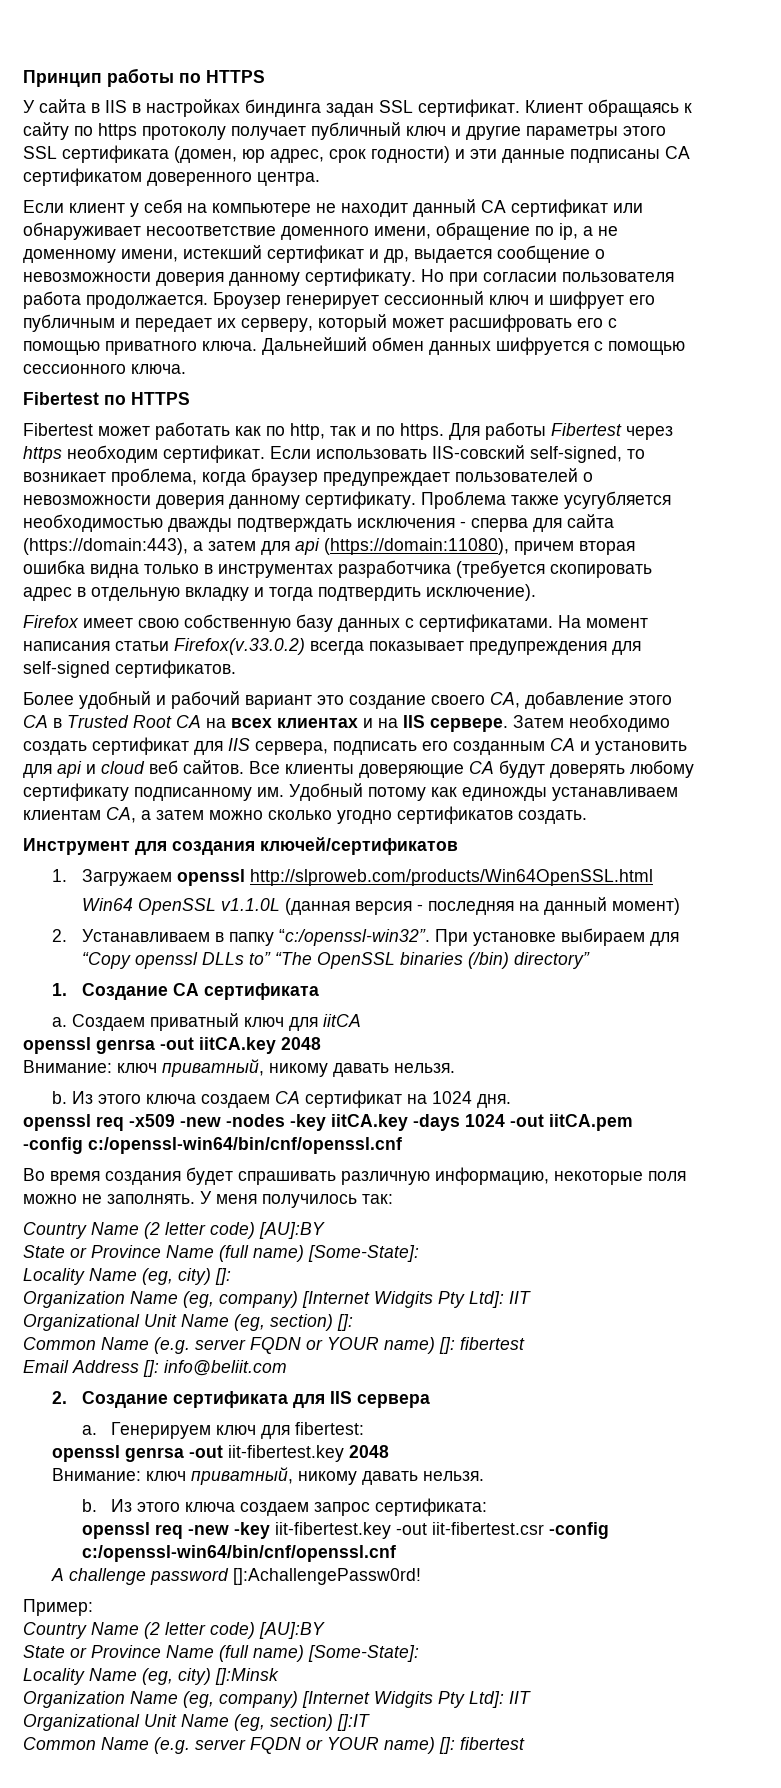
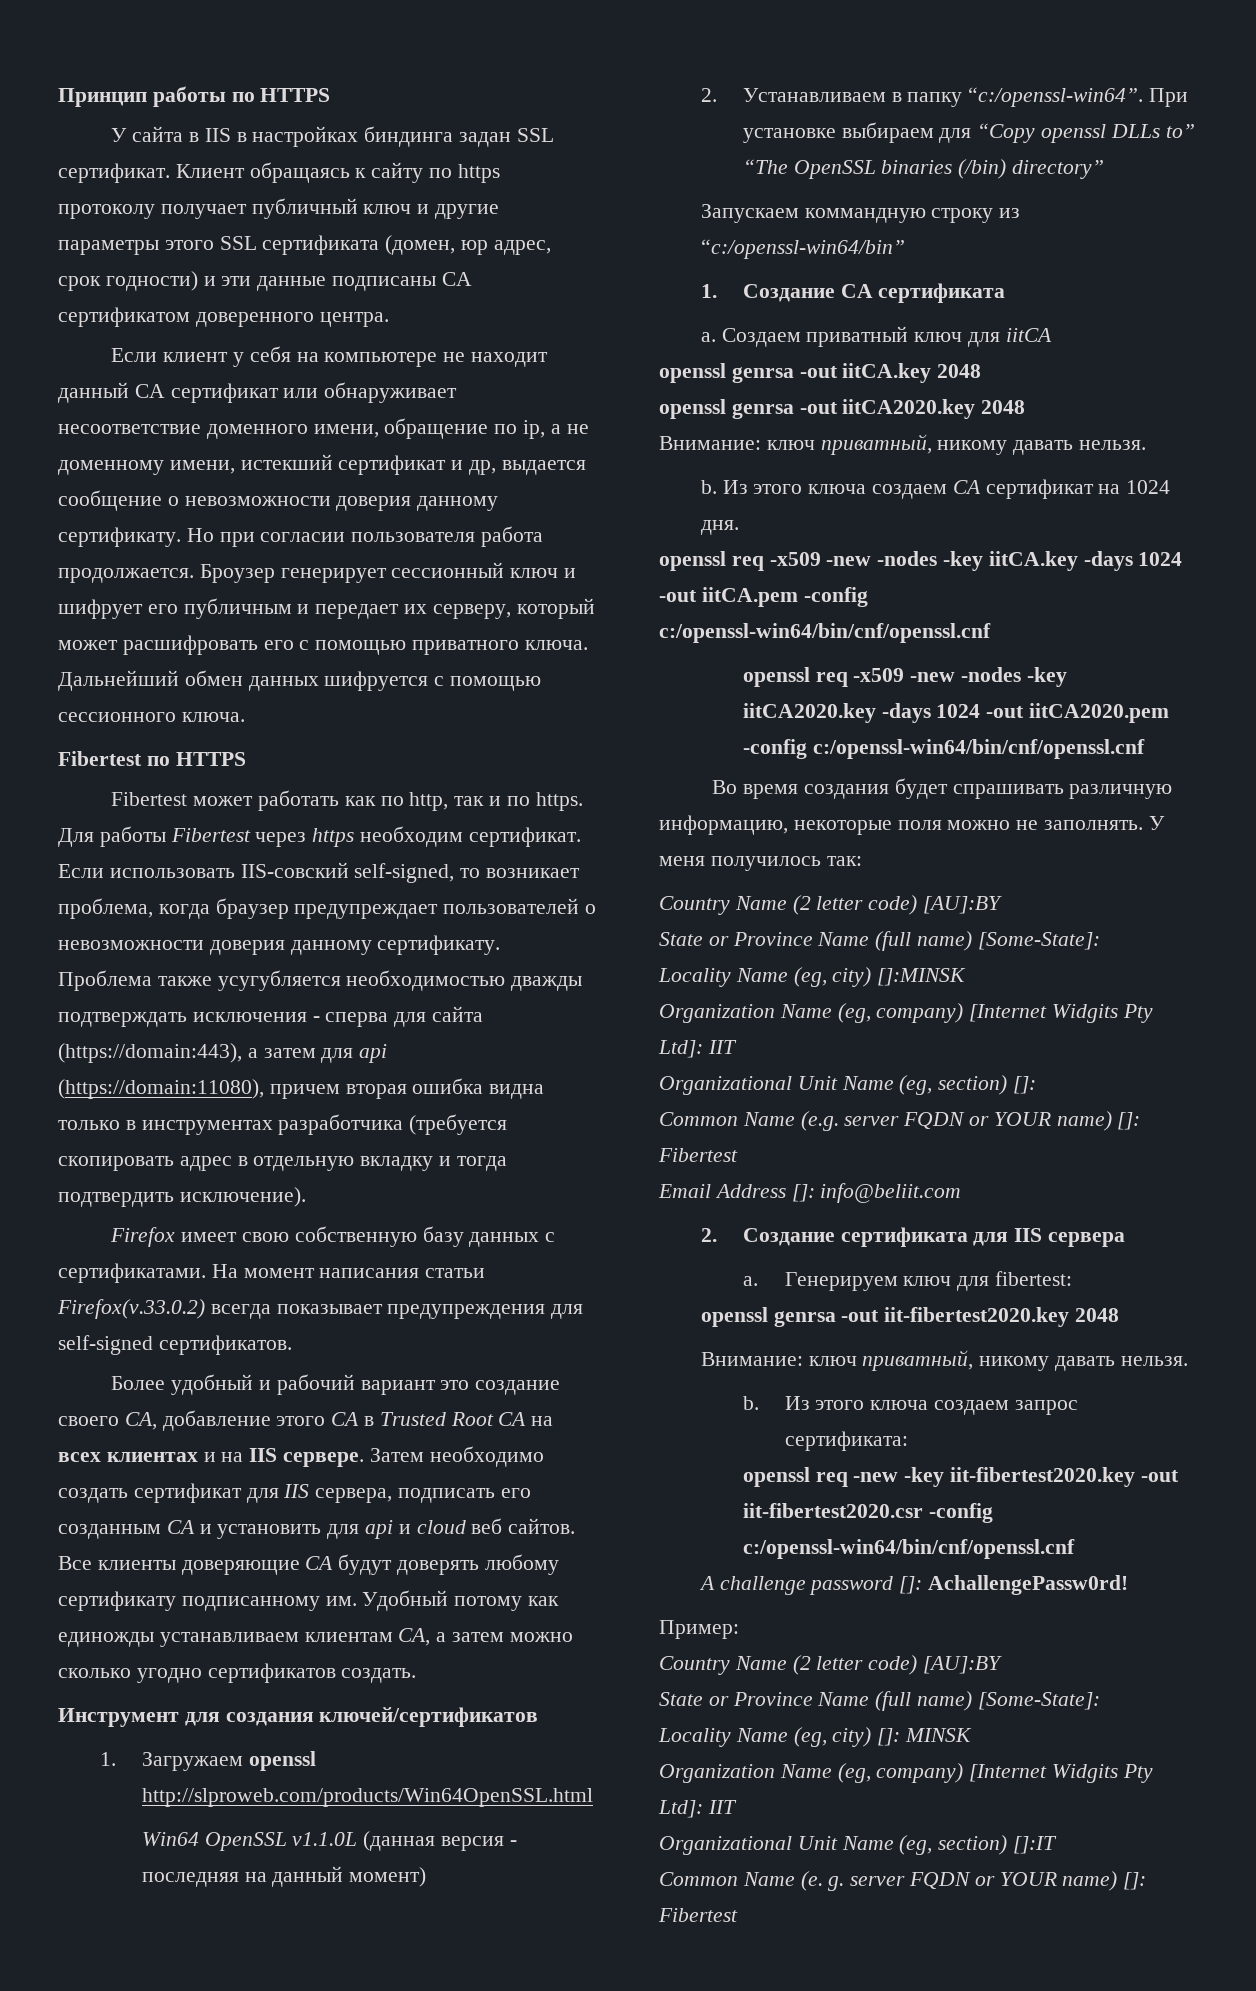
[278,929,430,946] “c:/openssl-win32”. -> [968,87,1144,107] “c:/openssl-win64”.
(590, 960) none -> [700,204,1021,223] [700,239,905,259] // Запускаем коммандную строку из “c:/openssl-win64/bin”
(321, 1043) none -> [659,399,1026,419] // openssl genrsa -out iitCA2020.key 2048
(402, 1145) none -> [742,667,1067,687] [742,703,1169,723] [742,739,1145,759] // openssl req -x509 -new -nodes -key iitCA2020.key -days 1024 -out iitCA2020.pem -config c:/openssl-win64/bin/cnf/openssl.cnf
[215,1268,231,1285] []: -> [877,968,967,986] []:MINSK
[460,1337,525,1350] fibertest -> [658,1148,738,1162] Fibertest
[228,1445,345,1462] iit-fibertest.key -> [884,1307,1070,1327] iit-fibertest2020.key
[274,1522,544,1539] iit-fibertest.key -out iit-fibertest.csr -> [949,1467,1179,1487] [742,1503,923,1518] iit-fibertest2020.key -out iit-fibertest2020.csr
[233,1568,422,1585] []:AchallengePassw0rd! -> [899,1575,1129,1595] []: AchallengePassw0rd!
[215,1668,279,1685] []:Minsk -> [877,1728,973,1746] []: MINSK
[154,1737,525,1754] (e.g. server FQDN or YOUR name) []: fibertest -> [800,1871,1147,1891] [658,1908,738,1922] (e. g. server FQDN or YOUR name) []: Fibertest

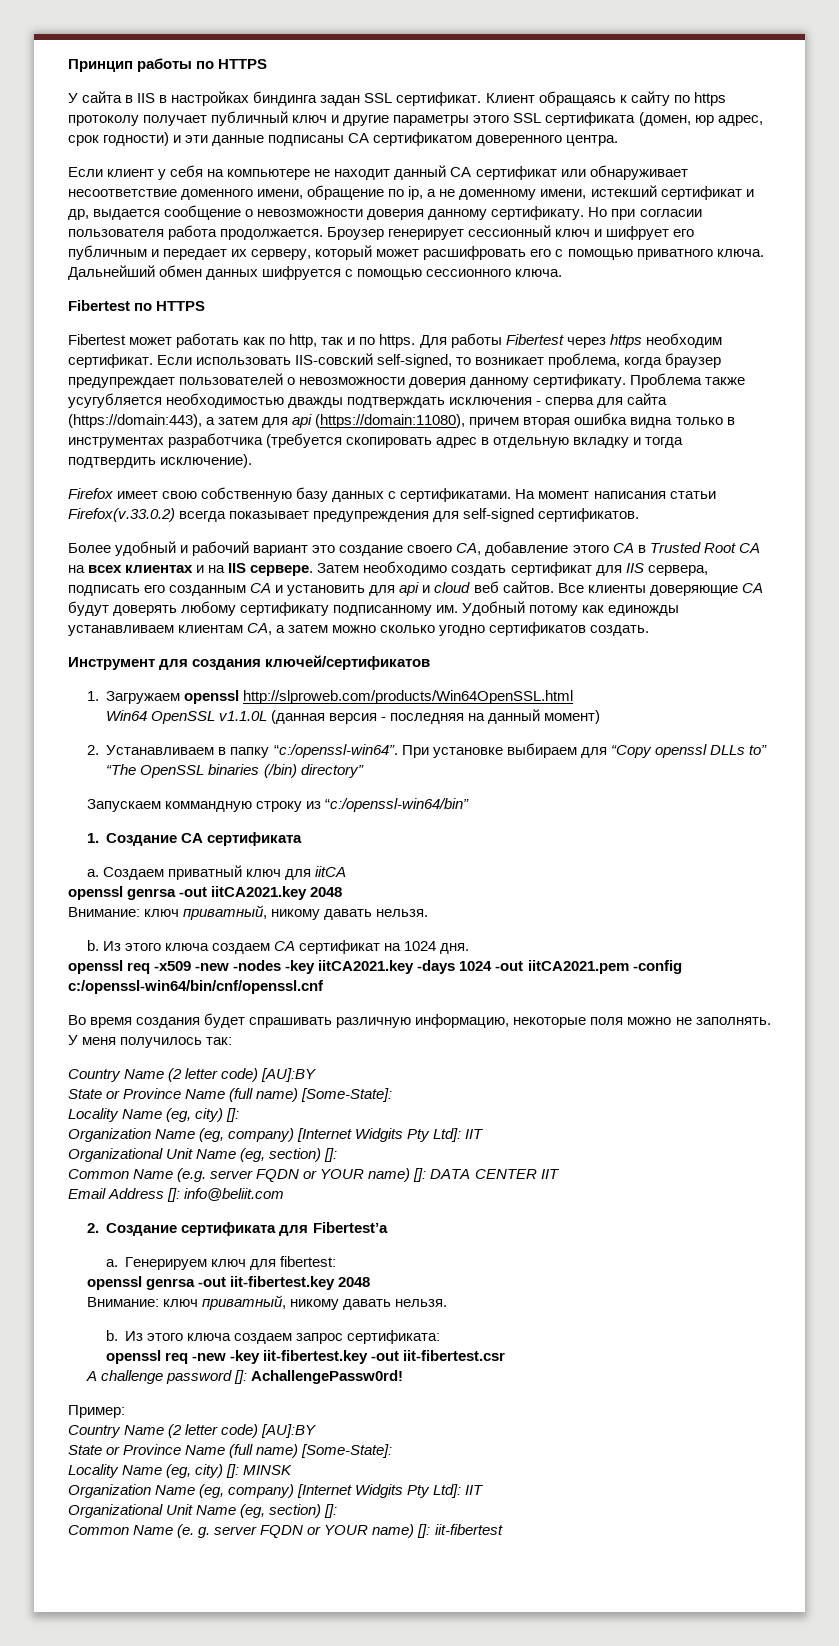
[842,363,982,383] [659,399,976,419] iitCA.key 2048 // openssl genrsa -out iitCA2020.key -> [211,886,308,900] iitCA2021.key
[988,551,1183,571] [659,587,868,607] [659,623,991,643] [742,667,1067,687] [742,703,1169,723] iitCA.key -days 1024 -out iitCA.pem -config c:/openssl-win64/bin/cnf/openssl.cnf // openssl req -x509 -new -nodes -key iitCA2020.key -days 1024 -out iitCA2020.pem -> [318,960,629,974] iitCA2021.key -days 1024 -out iitCA2021.pem
[877,968,967,986] []:MINSK -> [226,1108,240,1122] []:
[658,1148,738,1162] Fibertest -> [430,1169,560,1179] DATA CENTER IIT
[1014,1228,1125,1247] IIS сервера -> [312,1222,388,1233] Fibertest’a
[884,1307,1070,1327] iit-fibertest2020.key -> [230,1276,336,1290] iit-fibertest.key
[949,1467,1179,1487] [742,1503,993,1523] [742,1539,1075,1559] iit-fibertest2020.key -out iit-fibertest2020.csr -config c:/openssl-win64/bin/cnf/openssl.cnf -> [262,1350,506,1364] iit-fibertest.key -out iit-fibertest.csr
[1013,1836,1058,1854] []:IT -> [324,1504,338,1518] []:
[658,1908,738,1922] Fibertest -> [434,1524,503,1535] iit-fibertest

